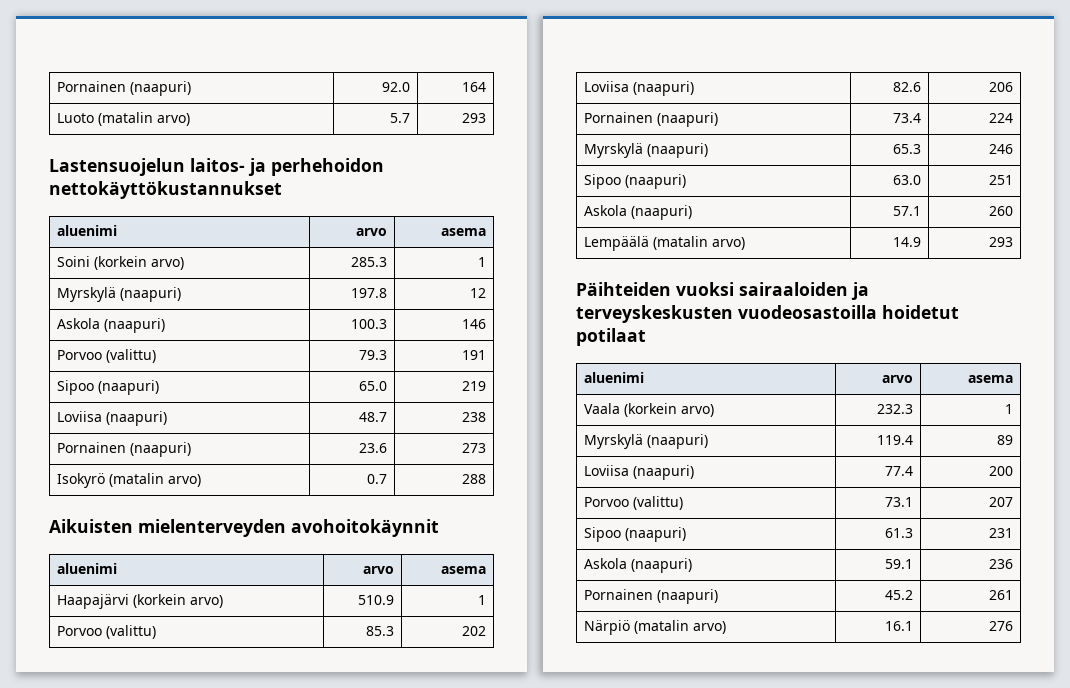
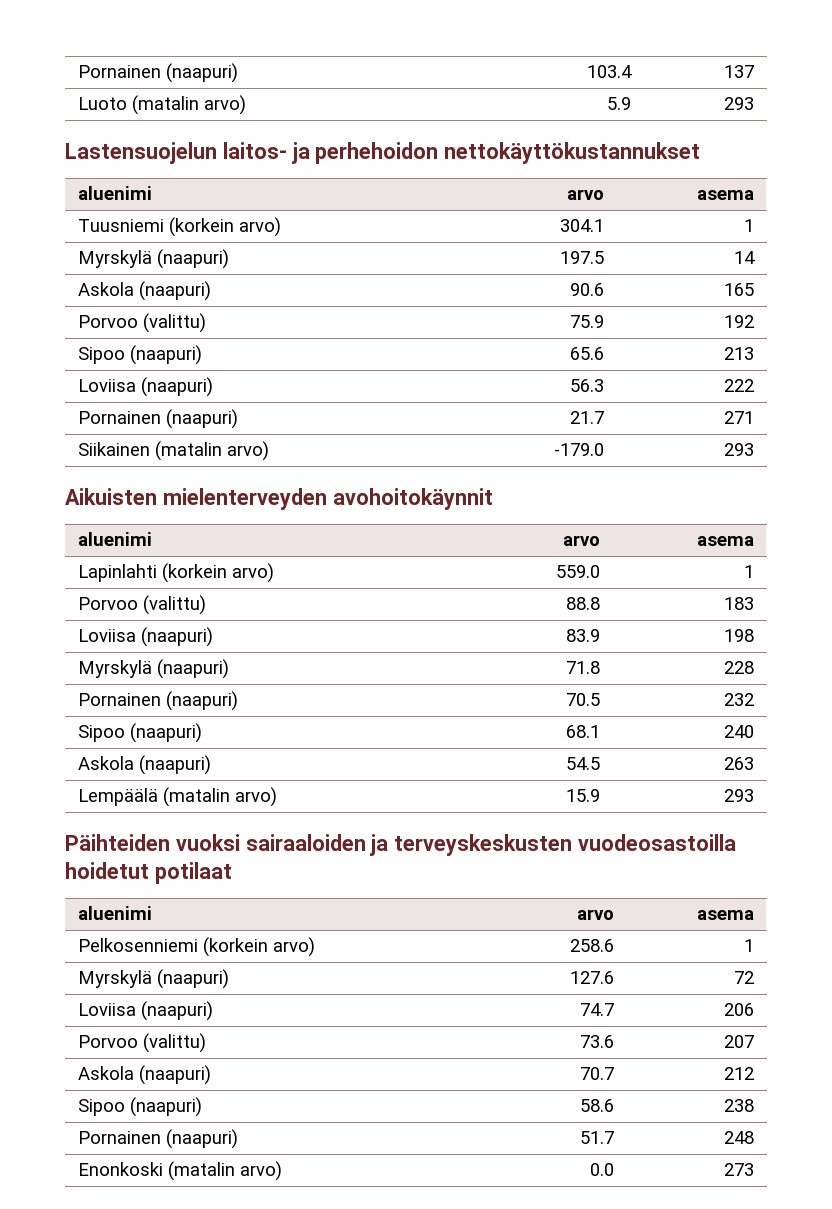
[56,81,191,96] [382,82,411,92] [462,82,487,92] Pornainen (naapuri) | 92.0 | 164 -> [77,63,238,83] [587,65,633,78] [724,65,755,78] Pornainen (naapuri) | 103.4 | 137
[390,113,411,123] 5.7 -> [607,97,632,110] 5.9
[56,256,184,270] [351,257,388,267] [478,257,487,267] [56,287,181,302] [351,288,388,298] [470,288,487,298] [56,318,165,333] [351,319,388,329] [462,319,487,329] [56,349,156,363] [359,350,388,360] [462,350,487,360] [56,380,159,395] [359,381,388,391] [462,381,487,391] [56,411,167,426] [359,412,388,422] [462,412,487,422] [56,442,191,457] [359,443,388,453] [462,443,487,453] [56,473,201,488] [367,474,388,484] [462,474,487,484] Soini (korkein arvo) | 285.3 | 1 // Myrskylä (naapuri) | 197.8 | 12 // Askola (naapuri) | 100.3 | 146 // Porvoo (valittu) | 79.3 | 191 // Sipoo (naapuri) | 65.0 | 219 // Loviisa (naapuri) | 48.7 | 238 // Pornainen (naapuri) | 23.6 | 273 // Isokyrö (matalin arvo) | 0.7 | 288 -> [77,217,281,237] [560,219,605,232] [744,219,755,232] [77,249,229,269] [560,251,605,264] [734,251,756,264] [77,281,211,301] [570,283,605,296] [724,283,755,296] [77,313,206,333] [570,315,605,328] [724,315,755,328] [77,345,202,365] [570,347,605,360] [724,347,755,360] [77,377,213,397] [570,379,605,392] [724,379,755,392] [77,409,238,429] [570,411,605,424] [724,411,755,424] [77,441,269,461] [554,443,605,456] [724,443,755,456] Tuusniemi (korkein arvo) | 304.1 | 1 // Myrskylä (naapuri) | 197.5 | 14 // Askola (naapuri) | 90.6 | 165 // Porvoo (valittu) | 75.9 | 192 // Sipoo (naapuri) | 65.6 | 213 // Loviisa (naapuri) | 56.3 | 222 // Pornainen (naapuri) | 21.7 | 271 // Siikainen (matalin arvo) | -179.0 | 293
[56,594,223,609] [358,595,395,605] Haapajärvi (korkein arvo) | 510.9 -> [77,563,274,583] [556,565,601,578] Lapinlahti (korkein arvo) | 559.0
[366,626,395,636] [462,626,487,636] [583,81,694,96] [893,82,922,92] [989,82,1014,92] [583,112,718,127] [893,113,922,123] [989,113,1014,123] [583,143,708,158] [893,144,922,154] [989,144,1014,154] [583,174,686,189] [893,175,922,185] [989,175,1014,185] [583,205,692,220] [893,206,922,216] [989,206,1014,216] 85.3 | 202 // Loviisa (naapuri) | 82.6 | 206 // Pornainen (naapuri) | 73.4 | 224 // Myrskylä (naapuri) | 65.3 | 246 // Sipoo (naapuri) | 63.0 | 251 // Askola (naapuri) | 57.1 | 260 -> [566,597,601,610] [724,597,755,610] [77,627,213,647] [566,629,601,642] [724,629,755,642] [77,659,229,679] [566,661,601,674] [724,661,755,674] [77,691,238,711] [566,693,601,706] [724,693,755,706] [77,723,202,743] [566,725,601,738] [724,725,755,738] [77,755,211,775] [566,757,601,770] [724,757,755,770] 88.8 | 183 // Loviisa (naapuri) | 83.9 | 198 // Myrskylä (naapuri) | 71.8 | 228 // Pornainen (naapuri) | 70.5 | 232 // Sipoo (naapuri) | 68.1 | 240 // Askola (naapuri) | 54.5 | 263
[893,237,922,247] 14.9 -> [566,789,601,802] 15.9
[583,403,714,417] [877,404,914,414] [1005,404,1014,414] [583,434,708,449] [877,435,914,445] [997,435,1014,445] [583,465,694,480] [885,466,914,476] [989,466,1014,476] [583,496,683,510] [885,497,914,507] Vaala (korkein arvo) | 232.3 | 1 // Myrskylä (naapuri) | 119.4 | 89 // Loviisa (naapuri) | 77.4 | 200 // Porvoo (valittu) | 73.1 -> [77,937,315,957] [570,939,615,952] [744,939,755,952] [77,969,229,989] [570,971,615,984] [734,971,755,984] [77,1001,213,1021] [580,1003,615,1016] [724,1003,755,1016] [77,1033,206,1053] [580,1035,615,1048] Pelkosenniemi (korkein arvo) | 258.6 | 1 // Myrskylä (naapuri) | 127.6 | 72 // Loviisa (naapuri) | 74.7 | 206 // Porvoo (valittu) | 73.6
[583,527,686,542] [885,528,914,538] [989,528,1014,538] [583,558,692,573] [885,559,914,569] [989,559,1014,569] [583,589,718,604] [885,590,914,600] [989,590,1014,600] [583,620,726,635] [885,621,914,631] [989,621,1014,631] Sipoo (naapuri) | 61.3 | 231 // Askola (naapuri) | 59.1 | 236 // Pornainen (naapuri) | 45.2 | 261 // Närpiö (matalin arvo) | 16.1 | 276 -> [77,1065,211,1085] [580,1067,615,1080] [724,1067,755,1080] [77,1097,202,1117] [580,1099,615,1112] [724,1099,755,1112] [77,1129,238,1149] [580,1131,615,1144] [724,1131,755,1144] [77,1161,282,1181] [590,1163,615,1176] [724,1163,755,1176] Askola (naapuri) | 70.7 | 212 // Sipoo (naapuri) | 58.6 | 238 // Pornainen (naapuri) | 51.7 | 248 // Enonkoski (matalin arvo) | 0.0 | 273

